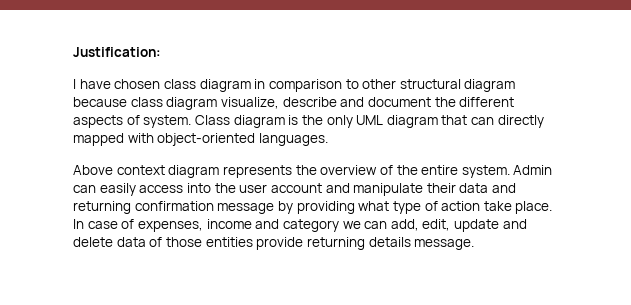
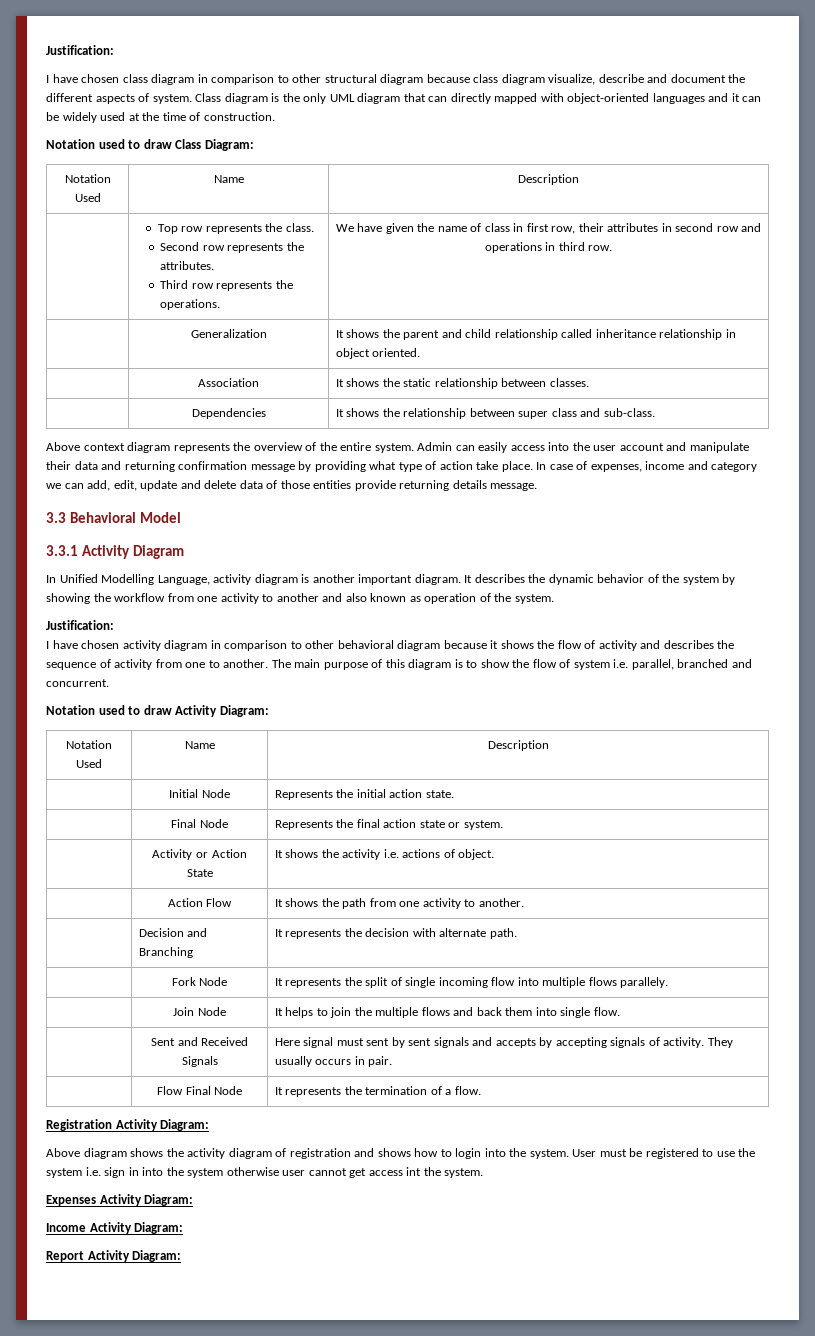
[258,133,328,146] languages. -> [652,93,762,104] [46,112,275,123] [46,139,254,151] [64,174,111,183] [74,193,101,202] [213,175,244,183] [518,174,579,185] [157,223,314,234] [160,242,304,253] [160,261,215,270] [160,280,293,291] [160,299,221,310] [335,223,762,234] [484,242,613,253] [190,329,267,338] [335,329,736,340] [335,348,421,359] [198,378,259,387] [335,378,589,389] [191,408,266,419] [335,408,655,419] languages and it can be widely used at the time of construction. // Notation used to draw Class Diagram: // Notation Used | Name | Description // | Top row represents the class. // Second row represents the attributes. // Third row represents the operations. | We have given the name of class in first row, their attributes in second row and operations in third row. // | Generalization | It shows the parent and child relationship called inheritance relationship in object oriented. // | Association | It shows the static relationship between classes. // | Dependencies | It shows the relationship between super class and sub-class.
(475, 244) none -> [46,512,181,523] [46,545,184,559] [46,574,736,585] [46,593,554,604] [46,620,114,630] [46,640,735,651] [46,659,752,670] [46,679,109,687] [46,705,269,717] [66,740,112,749] [76,759,102,768] [184,741,215,749] [487,740,549,751] [169,789,230,798] [274,789,454,800] [171,819,228,828] [274,819,503,830] [152,849,247,860] [186,869,213,877] [274,849,495,860] [167,898,233,907] [274,898,524,909] [138,928,208,937] [138,947,193,958] [274,928,517,939] [171,977,228,986] [274,977,669,988] [173,1007,226,1016] [274,1007,620,1018] [150,1037,249,1046] [181,1056,218,1067] [274,1037,733,1048] [274,1056,393,1067] [156,1086,243,1095] [274,1086,481,1097] [46,1119,210,1131] [46,1148,756,1159] [46,1167,484,1178] [46,1194,194,1206] [46,1222,184,1234] [46,1250,182,1262] // 3.3 Behavioral Model // 3.3.1 Activity Diagram // In Unified Modelling Language, activity diagram is another important diagram. It describes the dynamic behavior of the system by showing the workflow from one activity to another and also known as operation of the system. // Justification: // I have chosen activity diagram in comparison to other behavioral diagram because it shows the flow of activity and describes the sequence of activity from one to another. The main purpose of this diagram is to show the flow of system i.e. parallel, branched and concurrent. // Notation used to draw Activity Diagram: // Notation Used | Name | Description // | Initial Node | Represents the initial action state. // | Final Node | Represents the final action state or system. // | Activity or Action State | It shows the activity i.e. actions of object. // | Action Flow | It shows the path from one activity to another. // | Decision and Branching | It represents the decision with alternate path. // | Fork Node | It represents the split of single incoming flow into multiple flows parallely. // | Join Node | It helps to join the multiple flows and back them into single flow. // | Sent and Received Signals | Here signal must sent by sent signals and accepts by accepting signals of activity. They usually occurs in pair. // | Flow Final Node | It represents the termination of a flow. // Registration Activity Diagram: // Above diagram shows the activity diagram of registration and shows how to login into the system. User must be registered to use the system i.e. sign in into the system otherwise user cannot get access int the system. // Expenses Activity Diagram: // Income Activity Diagram: // Report Activity Diagram:

